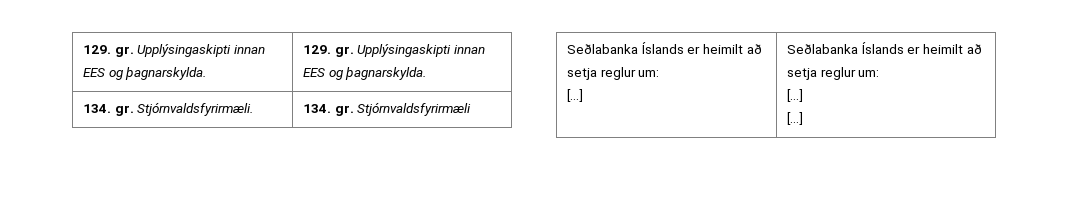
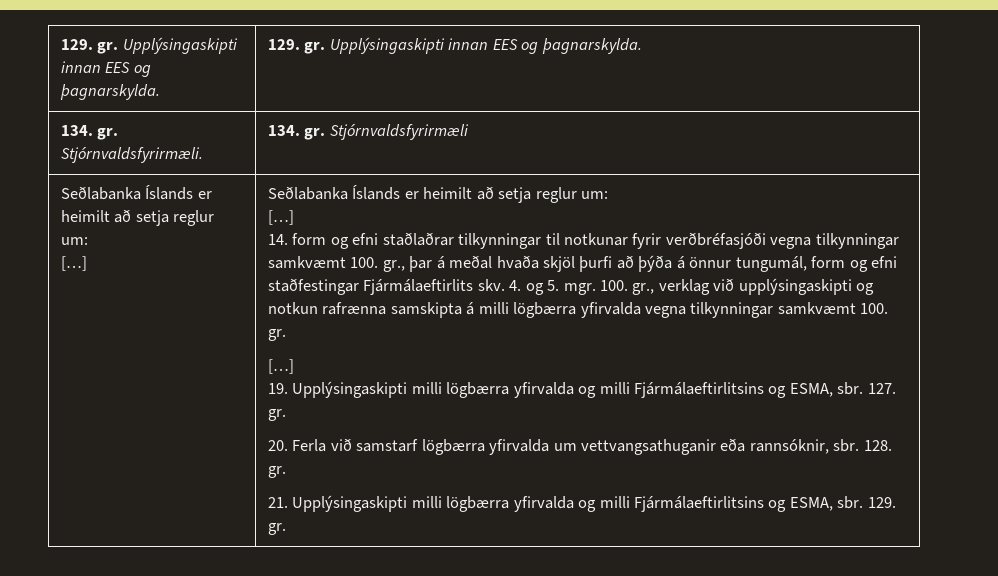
[787,112,804,125] […] -> [267,232,899,249] [267,255,898,272] [267,278,875,295] [267,302,889,318] [267,329,286,341] [267,359,294,374] [267,381,896,398] [267,409,286,421] [267,438,892,455] [267,466,286,478] [267,495,896,512] [267,523,286,535] 14. form og efni staðlaðrar tilkynningar til notkunar fyrir verðbréfasjóði vegna tilkynningar samkvæmt 100. gr., þar á meðal hvaða skjöl þurfi að þýða á önnur tungumál, form og efni staðfestingar Fjármálaeftirlits skv. 4. og 5. mgr. 100. gr., verklag við upplýsingaskipti og notkun rafrænna samskipta á milli lögbærra yfirvalda vegna tilkynningar samkvæmt 100. gr. // […] // 19. Upplýsingaskipti milli lögbærra yfirvalda og milli Fjármálaeftirlitsins og ESMA, sbr. 127. gr. // 20. Ferla við samstarf lögbærra yfirvalda um vettvangsathuganir eða rannsóknir, sbr. 128. gr. // 21. Upplýsingaskipti milli lögbærra yfirvalda og milli Fjármálaeftirlitsins og ESMA, sbr. 129. gr.

